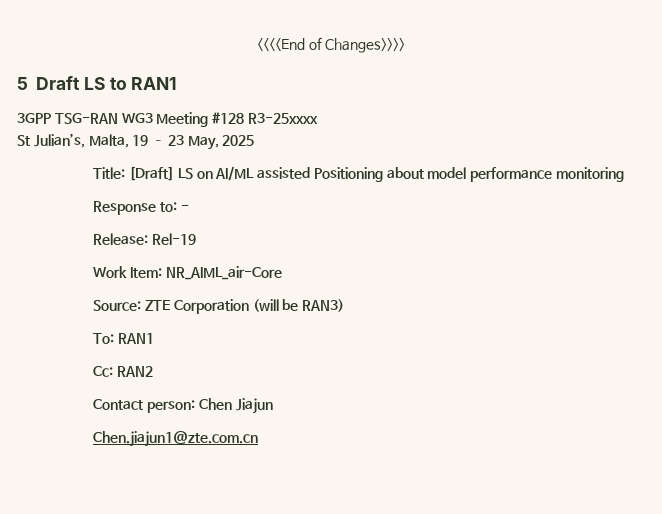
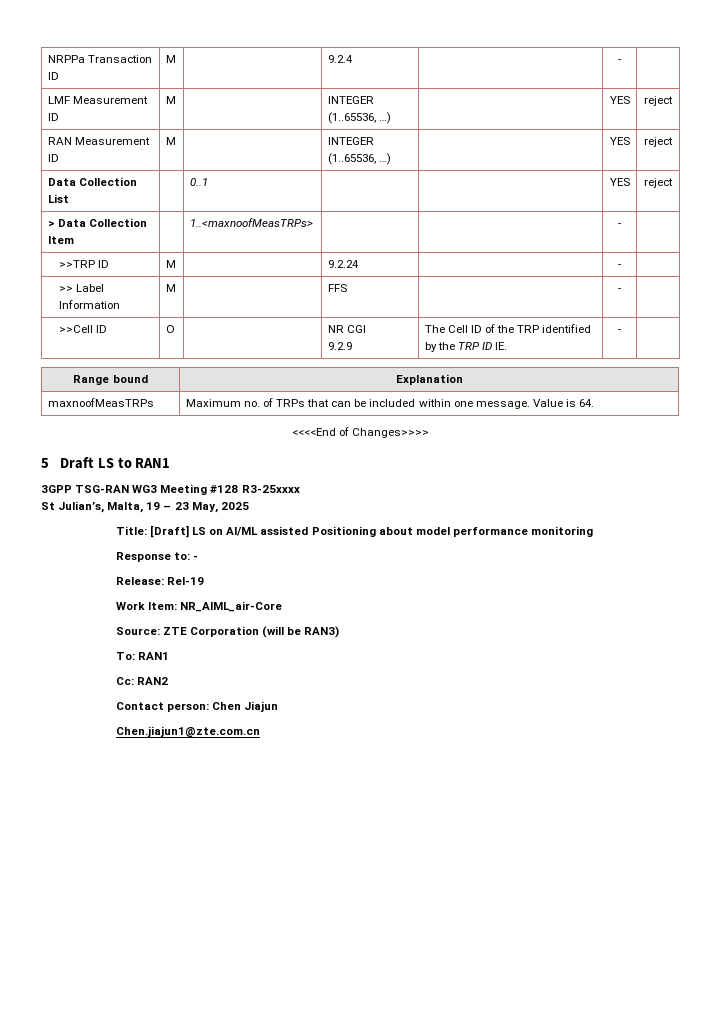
(256, 45) none -> [47,55,152,63] [47,72,59,80] [165,55,176,63] [327,55,353,63] [618,59,621,63] [47,96,148,104] [47,113,59,121] [165,96,176,104] [327,96,374,104] [327,112,391,124] [609,96,630,104] [644,96,673,106] [47,137,150,145] [47,154,59,162] [165,137,176,145] [327,137,374,145] [327,153,391,165] [609,137,630,145] [644,137,673,147] [47,177,137,186] [47,194,69,203] [189,178,208,186] [609,178,630,186] [644,178,673,188] [47,218,147,227] [47,236,74,244] [189,218,313,227] [618,223,621,227] [58,260,110,268] [165,260,176,268] [327,260,359,268] [618,264,621,268] [58,284,105,292] [58,300,120,309] [165,284,176,292] [327,284,347,292] [618,288,621,292] [58,325,108,333] [165,325,175,333] [327,325,366,333] [327,342,352,350] [424,324,592,333] [424,342,508,352] [618,329,621,333] [73,375,148,385] [395,374,463,385] [47,398,154,407] [185,398,595,409] NRPPa Transaction ID | M | | 9.2.4 | | - | // LMF Measurement ID | M | | INTEGER (1..65536, …) | | YES | reject // RAN Measurement ID | M | | INTEGER (1..65536, …) | | YES | reject // Data Collection List | | 0..1 | | | YES | reject // > Data Collection Item | | 1..<maxnoofMeasTRPs> | | | - | // >>TRP ID | M | | 9.2.24 | | - | // >> Label Information | M | | FFS | | - | // >>Cell ID | O | | NR CGI // 9.2.9 | The Cell ID of the TRP identified by the TRP ID IE. | - | // Range bound | Explanation // maxnoofMeasTRPs | Maximum no. of TRPs that can be included within one message. Value is 64. //

